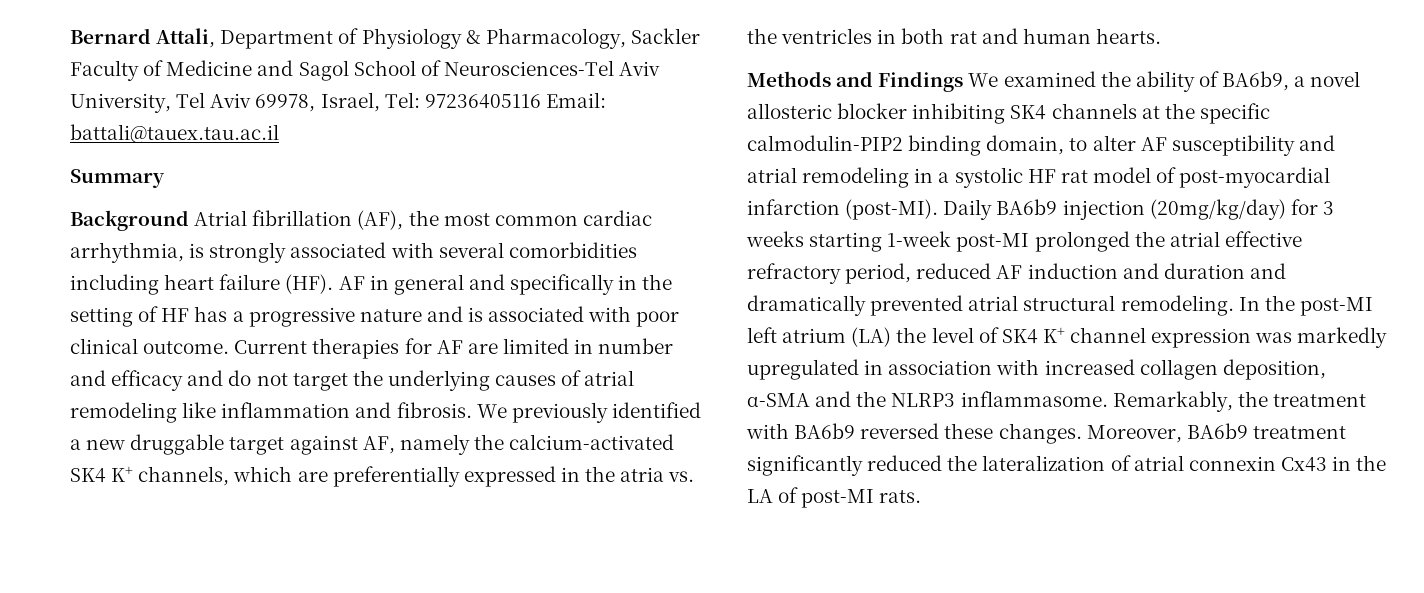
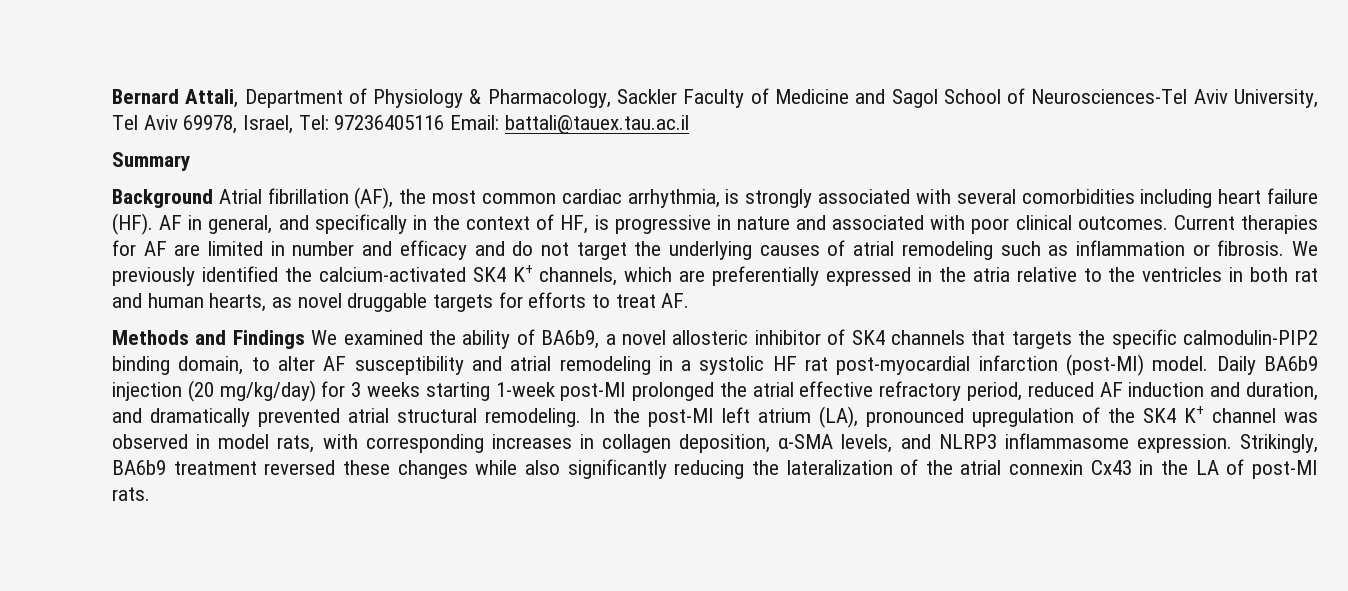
[393,274,464,295] general -> [208,215,273,234] general,
[70,306,355,327] setting of HF has a progressive -> [466,214,731,234] context of HF, is progressive in
[468,307,484,322] is -> (827, 222) none
[143,341,230,354] outcome. -> [1077,216,1168,230] outcomes.
[182,402,701,423] [70,434,470,455] like inflammation and fibrosis. We previously identified a new druggable target against AF, namely -> [1000,240,1318,256] [112,266,278,286] such as inflammation or fibrosis. We previously identified
[668,471,695,482] vs. -> [1016,267,1102,282] relative to
[1095,28,1161,44] hearts. -> [209,292,690,312] hearts, as novel druggable targets for efforts to treat AF.
[837,103,1160,124] blocker inhibiting SK4 channels at -> [754,329,1072,349] inhibitor of SK4 channels that targets
[1092,167,1331,188] [747,199,939,220] model of post-myocardial infarction (post-MI). -> [836,354,1209,376] post-myocardial infarction (post-MI) model.
[1149,199,1286,220] (20mg/kg/day) -> [187,380,316,402] (20 mg/kg/day)
[1163,263,1245,279] duration -> [1246,382,1318,401] duration,
[851,327,1388,348] [747,359,1326,380] [747,391,1366,412] [746,423,1346,444] [747,455,943,476] (LA) the level of SK4 K+ channel expression was markedly upregulated in association with increased collagen deposition, α-SMA and the NLRP3 inflammasome. Remarkably, the treatment with BA6b9 reversed these changes. Moreover, BA6b9 treatment significantly reduced -> [819,406,1318,428] [112,433,1318,453] [112,459,745,479] (LA), pronounced upregulation of the SK4 K+ channel was observed in model rats, with corresponding increases in collagen deposition, α-SMA levels, and NLRP3 inflammasome expression. Strikingly, BA6b9 treatment reversed these changes while also significantly reducing
(1131, 463) none -> [925,460,953,475] the

